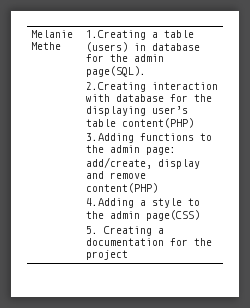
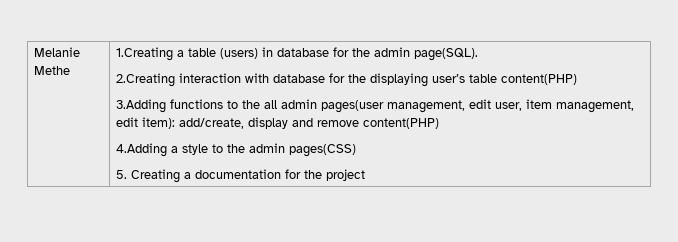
[110,145,177,155] admin page: -> [263,99,634,113] [115,117,175,129] all admin pages(user management, edit user, item management, edit item):
[146,210,201,221] page(CSS) -> [288,144,356,157] pages(CSS)

